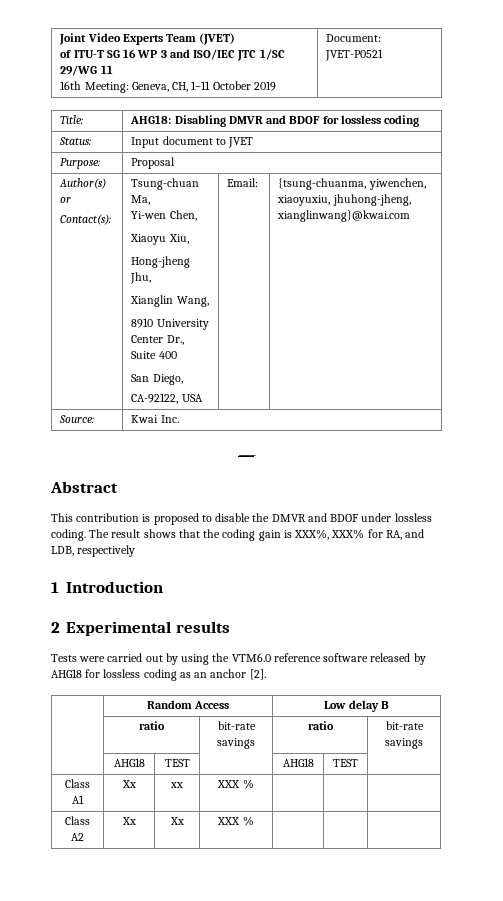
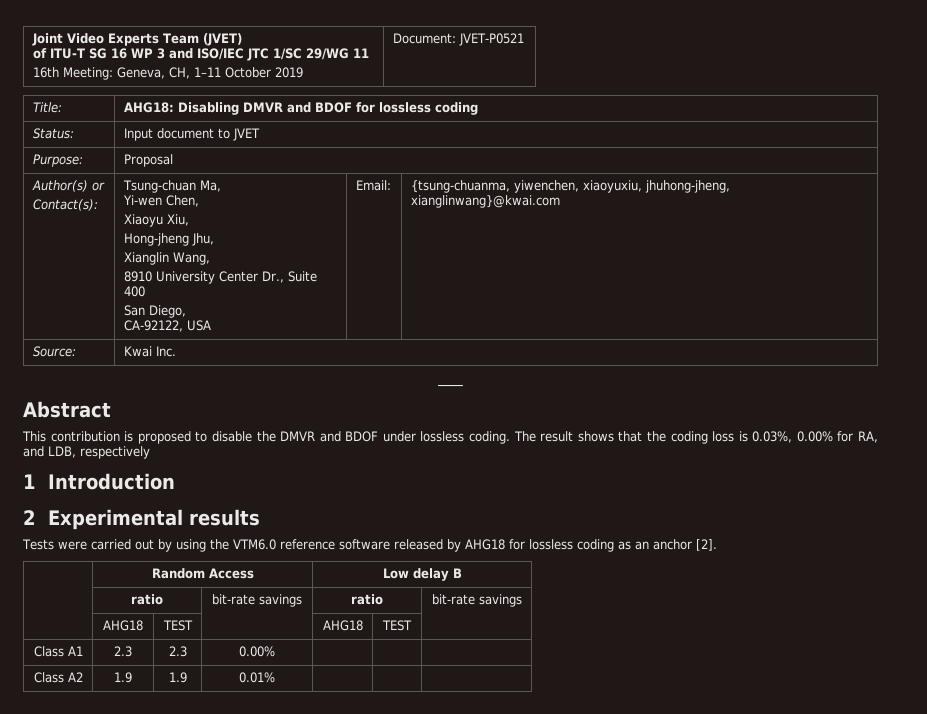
[258,529,365,541] gain is XXX%, XXX% -> [712,431,833,443] loss is 0.03%, 0.00%
[121,780,136,788] [170,782,183,788] [217,779,254,789] [65,816,90,825] [71,833,84,841] [121,817,136,825] [169,817,184,825] [217,816,254,826] Xx | xx | XXX % | | | // Class A2 | Xx | Xx | XXX % -> [114,646,132,657] [168,646,187,657] [239,646,275,657] [33,672,83,683] [114,672,132,683] [168,672,187,683] [239,672,275,683] 2.3 | 2.3 | 0.00% | | | // Class A2 | 1.9 | 1.9 | 0.01%

